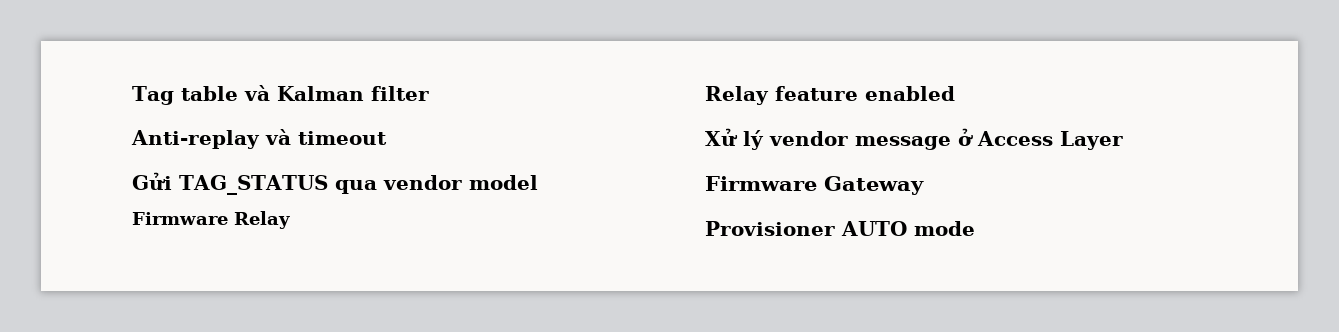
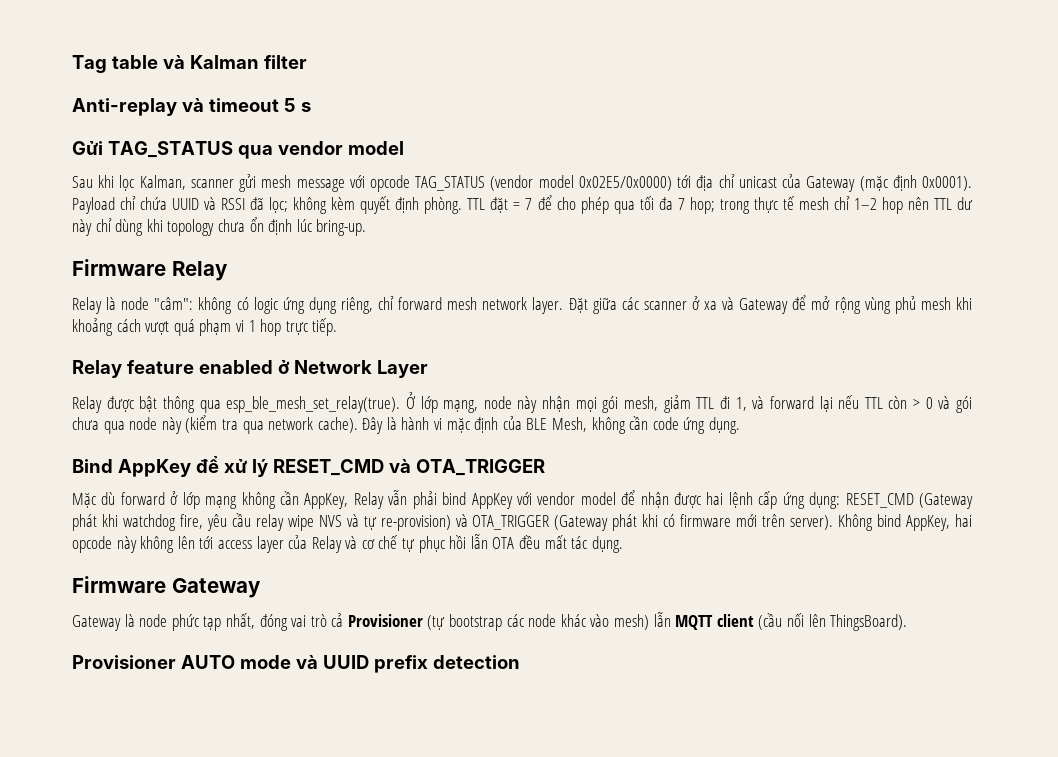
(387, 138) none -> [283,98,311,112] 5 s
[132,211,290,229] [705,86,955,105] [705,128,1123,150] [705,176,924,195] Firmware Relay // Relay feature enabled // Xử lý vendor message ở Access Layer // Firmware Gateway -> [72,174,972,192] [72,195,973,214] [72,217,367,236] [72,259,228,281] [72,295,972,314] [72,318,338,336] [72,360,428,378] [72,392,972,413] [72,415,740,434] [72,456,545,477] [72,490,973,509] [72,513,973,531] [72,534,623,553] [72,576,261,598] [72,612,908,631] Sau khi lọc Kalman, scanner gửi mesh message với opcode TAG_STATUS (vendor model 0x02E5/0x0000) tới địa chỉ unicast của Gateway (mặc định 0x0001). Payload chỉ chứa UUID và RSSI đã lọc; không kèm quyết định phòng. TTL đặt = 7 để cho phép qua tối đa 7 hop; trong thực tế mesh chỉ 1–2 hop nên TTL dư này chỉ dùng khi topology chưa ổn định lúc bring-up. // Firmware Relay // Relay là node "câm": không có logic ứng dụng riêng, chỉ forward mesh network layer. Đặt giữa các scanner ở xa và Gateway để mở rộng vùng phủ mesh khi khoảng cách vượt quá phạm vi 1 hop trực tiếp. // Relay feature enabled ở Network Layer // Relay được bật thông qua esp_ble_mesh_set_relay(true). Ở lớp mạng, node này nhận mọi gói mesh, giảm TTL đi 1, và forward lại nếu TTL còn > 0 và gói chưa qua node này (kiểm tra qua network cache). Đây là hành vi mặc định của BLE Mesh, không cần code ứng dụng. // Bind AppKey để xử lý RESET_CMD và OTA_TRIGGER // Mặc dù forward ở lớp mạng không cần AppKey, Relay vẫn phải bind AppKey với vendor model để nhận được hai lệnh cấp ứng dụng: RESET_CMD (Gateway phát khi watchdog fire, yêu cầu relay wipe NVS và tự re-provision) và OTA_TRIGGER (Gateway phát khi có firmware mới trên server). Không bind AppKey, hai opcode này không lên tới access layer của Relay và cơ chế tự phục hồi lẫn OTA đều mất tác dụng. // Firmware Gateway // Gateway là node phức tạp nhất, đóng vai trò cả Provisioner (tự bootstrap các node khác vào mesh) lẫn MQTT client (cầu nối lên ThingsBoard).
(975, 228) none -> [295,655,520,673] và UUID prefix detection

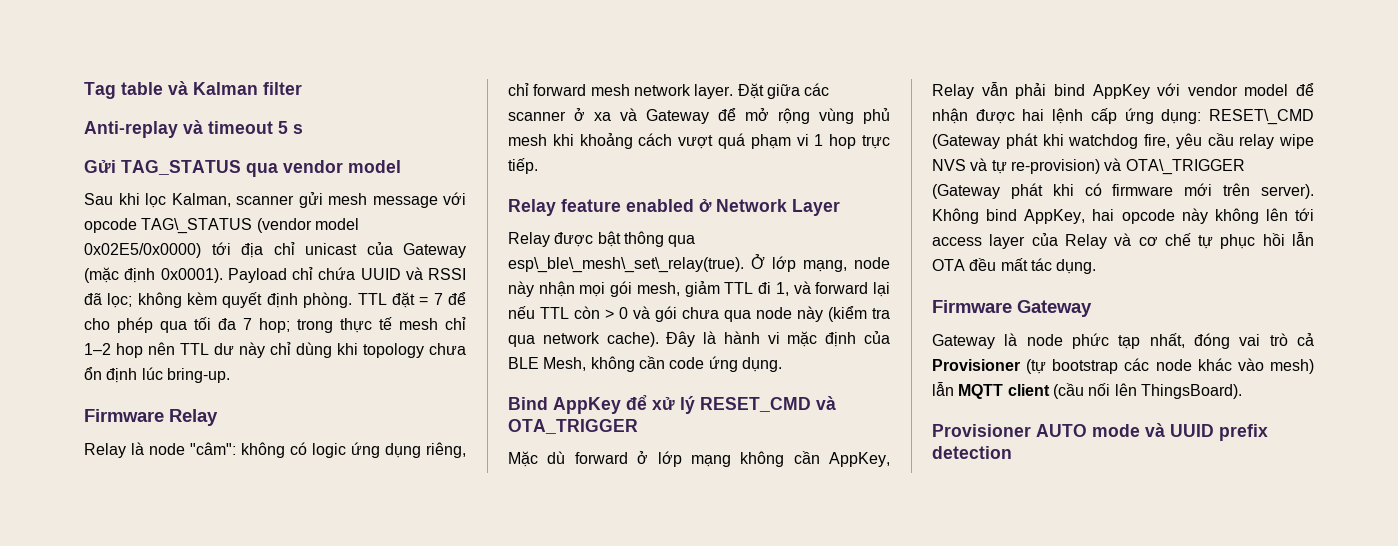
[415,176,486,191] TAG_STATUS -> [141,218,253,234] TAG\_STATUS
[226,396,401,413] esp_ble_mesh_set_relay(true). -> [508,257,744,273] esp\_ble\_mesh\_set\_relay(true).
[845,493,914,508] RESET_CMD -> [1209,109,1314,125] RESET\_CMD
[472,515,550,530] OTA_TRIGGER -> [1125,159,1245,175] OTA\_TRIGGER

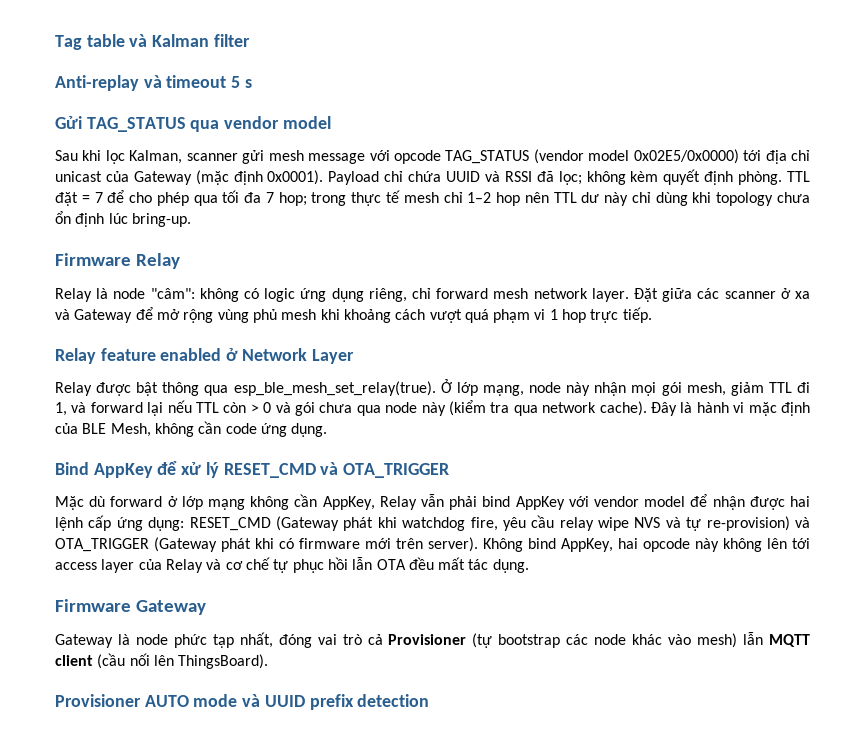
[141,218,253,234] TAG\_STATUS -> [445,150,530,164] TAG_STATUS
[508,257,744,273] esp\_ble\_mesh\_set\_relay(true). -> [233,381,436,396] esp_ble_mesh_set_relay(true).
[1209,109,1314,125] RESET\_CMD -> [189,517,271,531] RESET_CMD
[1125,159,1245,175] OTA\_TRIGGER -> [55,538,149,552] OTA_TRIGGER

